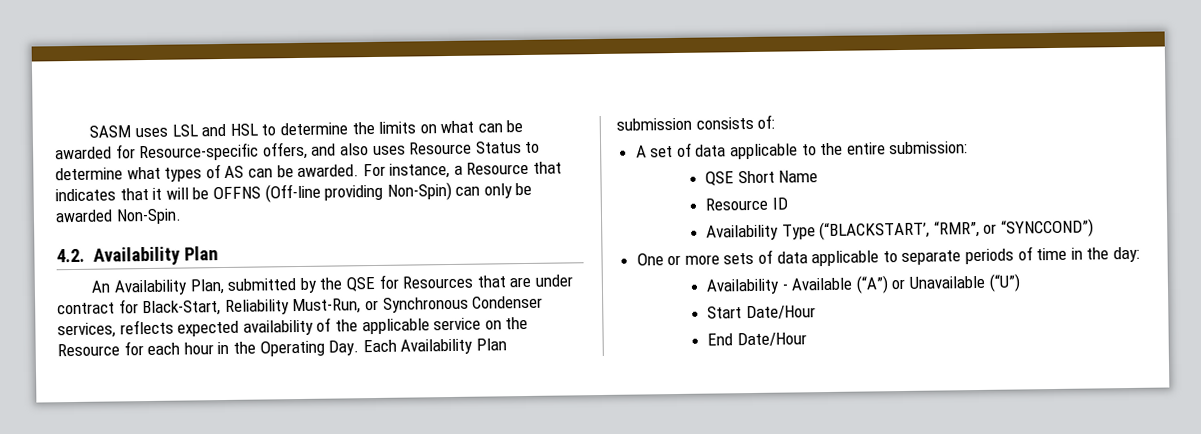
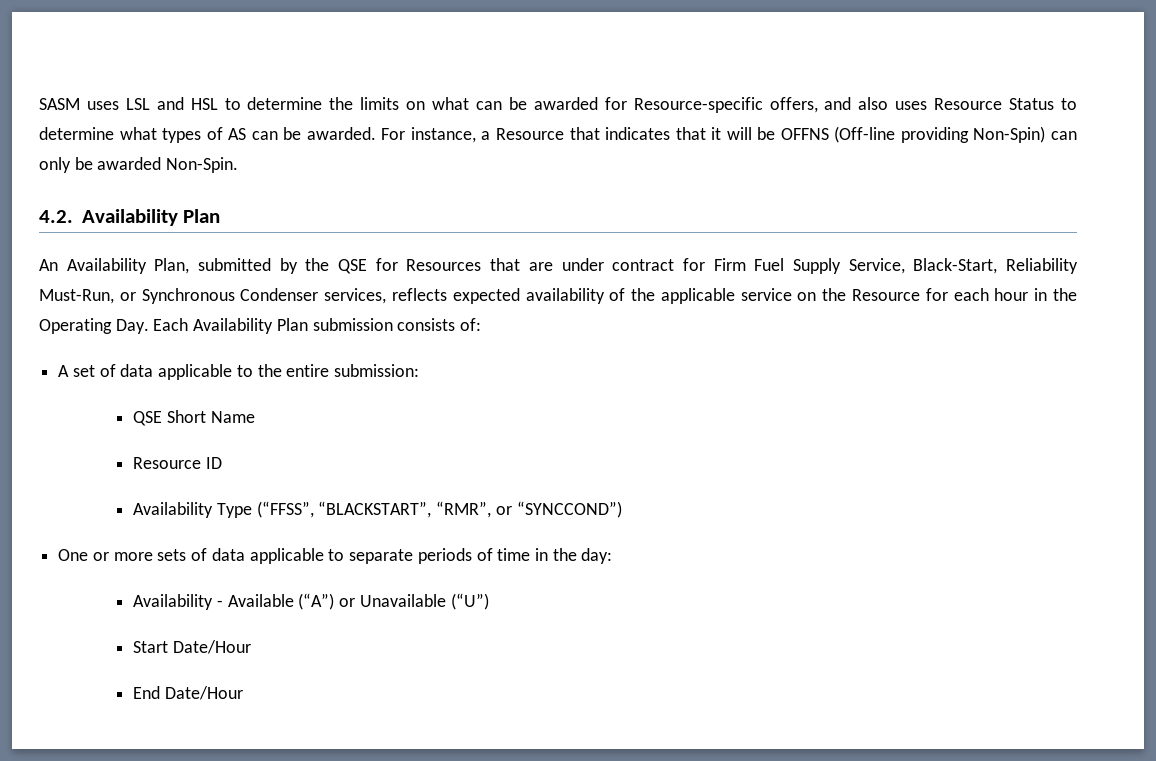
(139, 306) none -> [713,258,905,274] Firm Fuel Supply Service,
[819,220,931,241] (“BLACKSTART’, -> [256,501,432,518] (“FFSS”, “BLACKSTART”,

